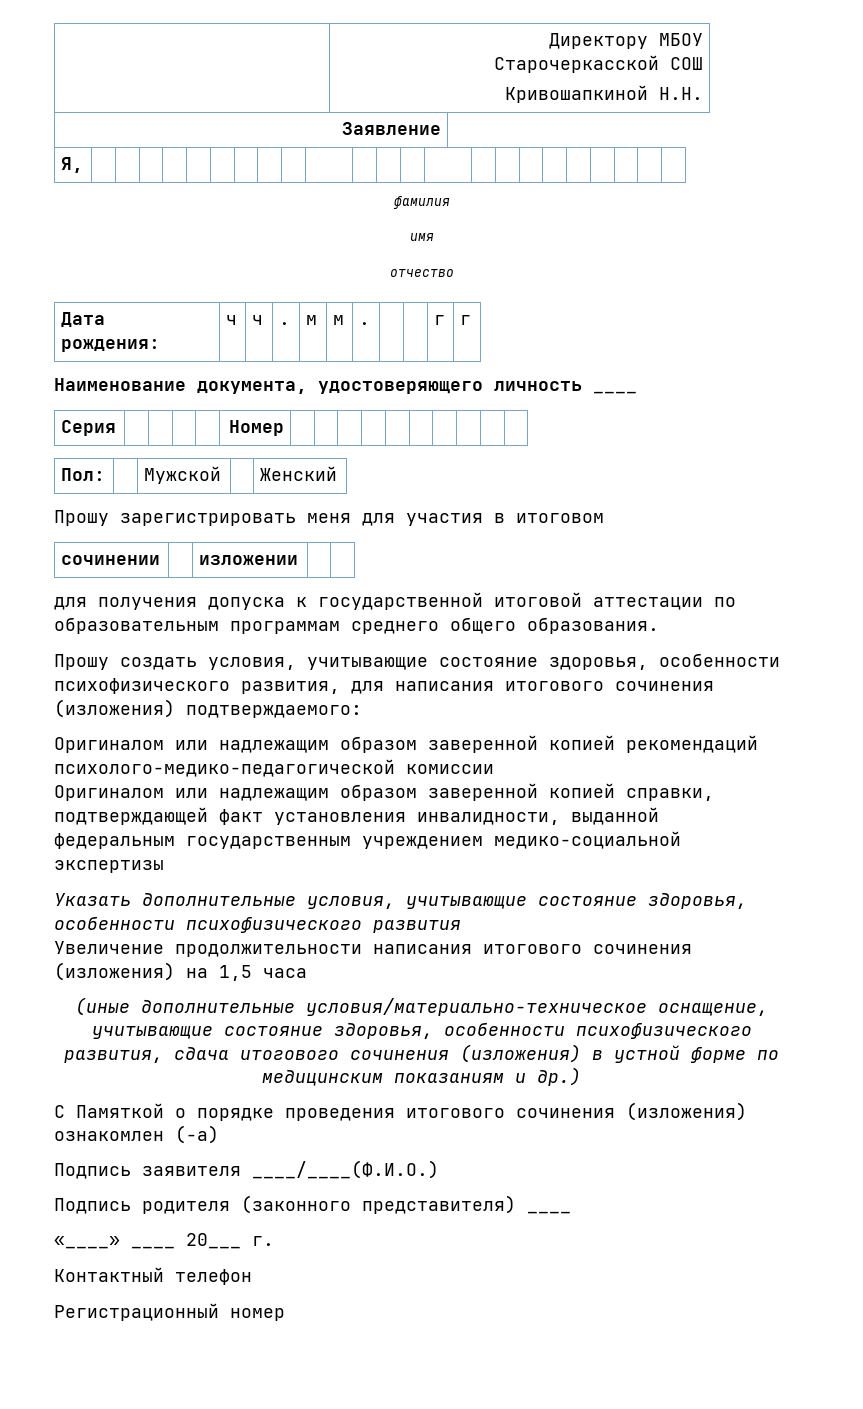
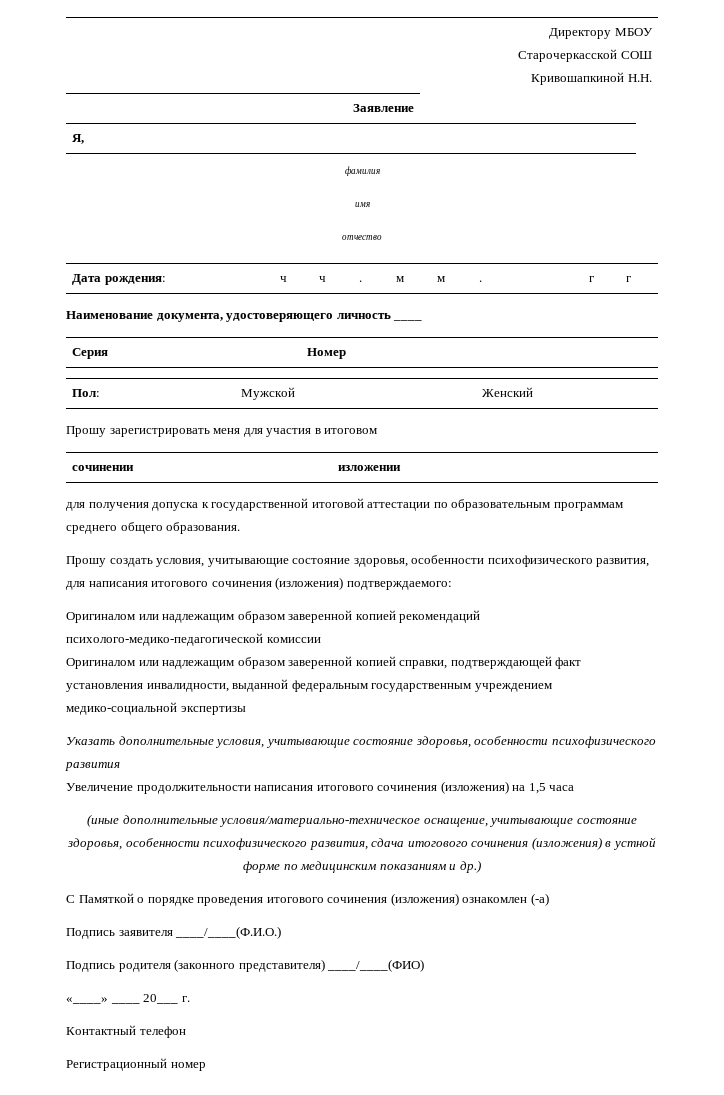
[527,1211,571,1214] ____ -> [327,959,425,972] ____/____(ФИО)

